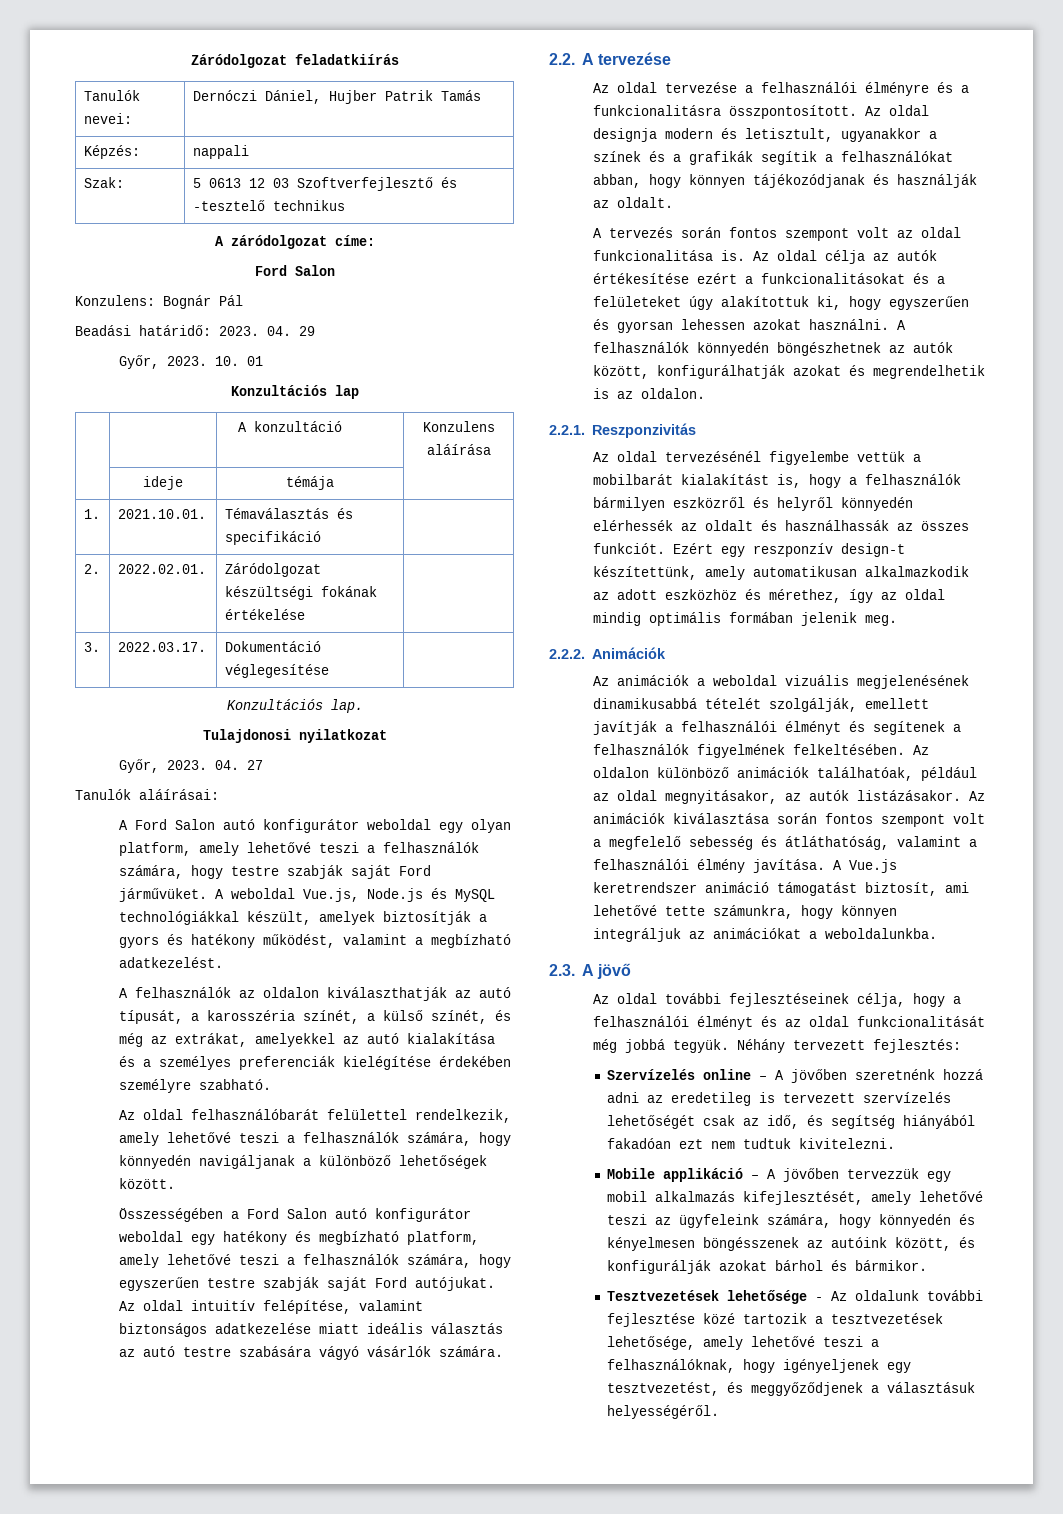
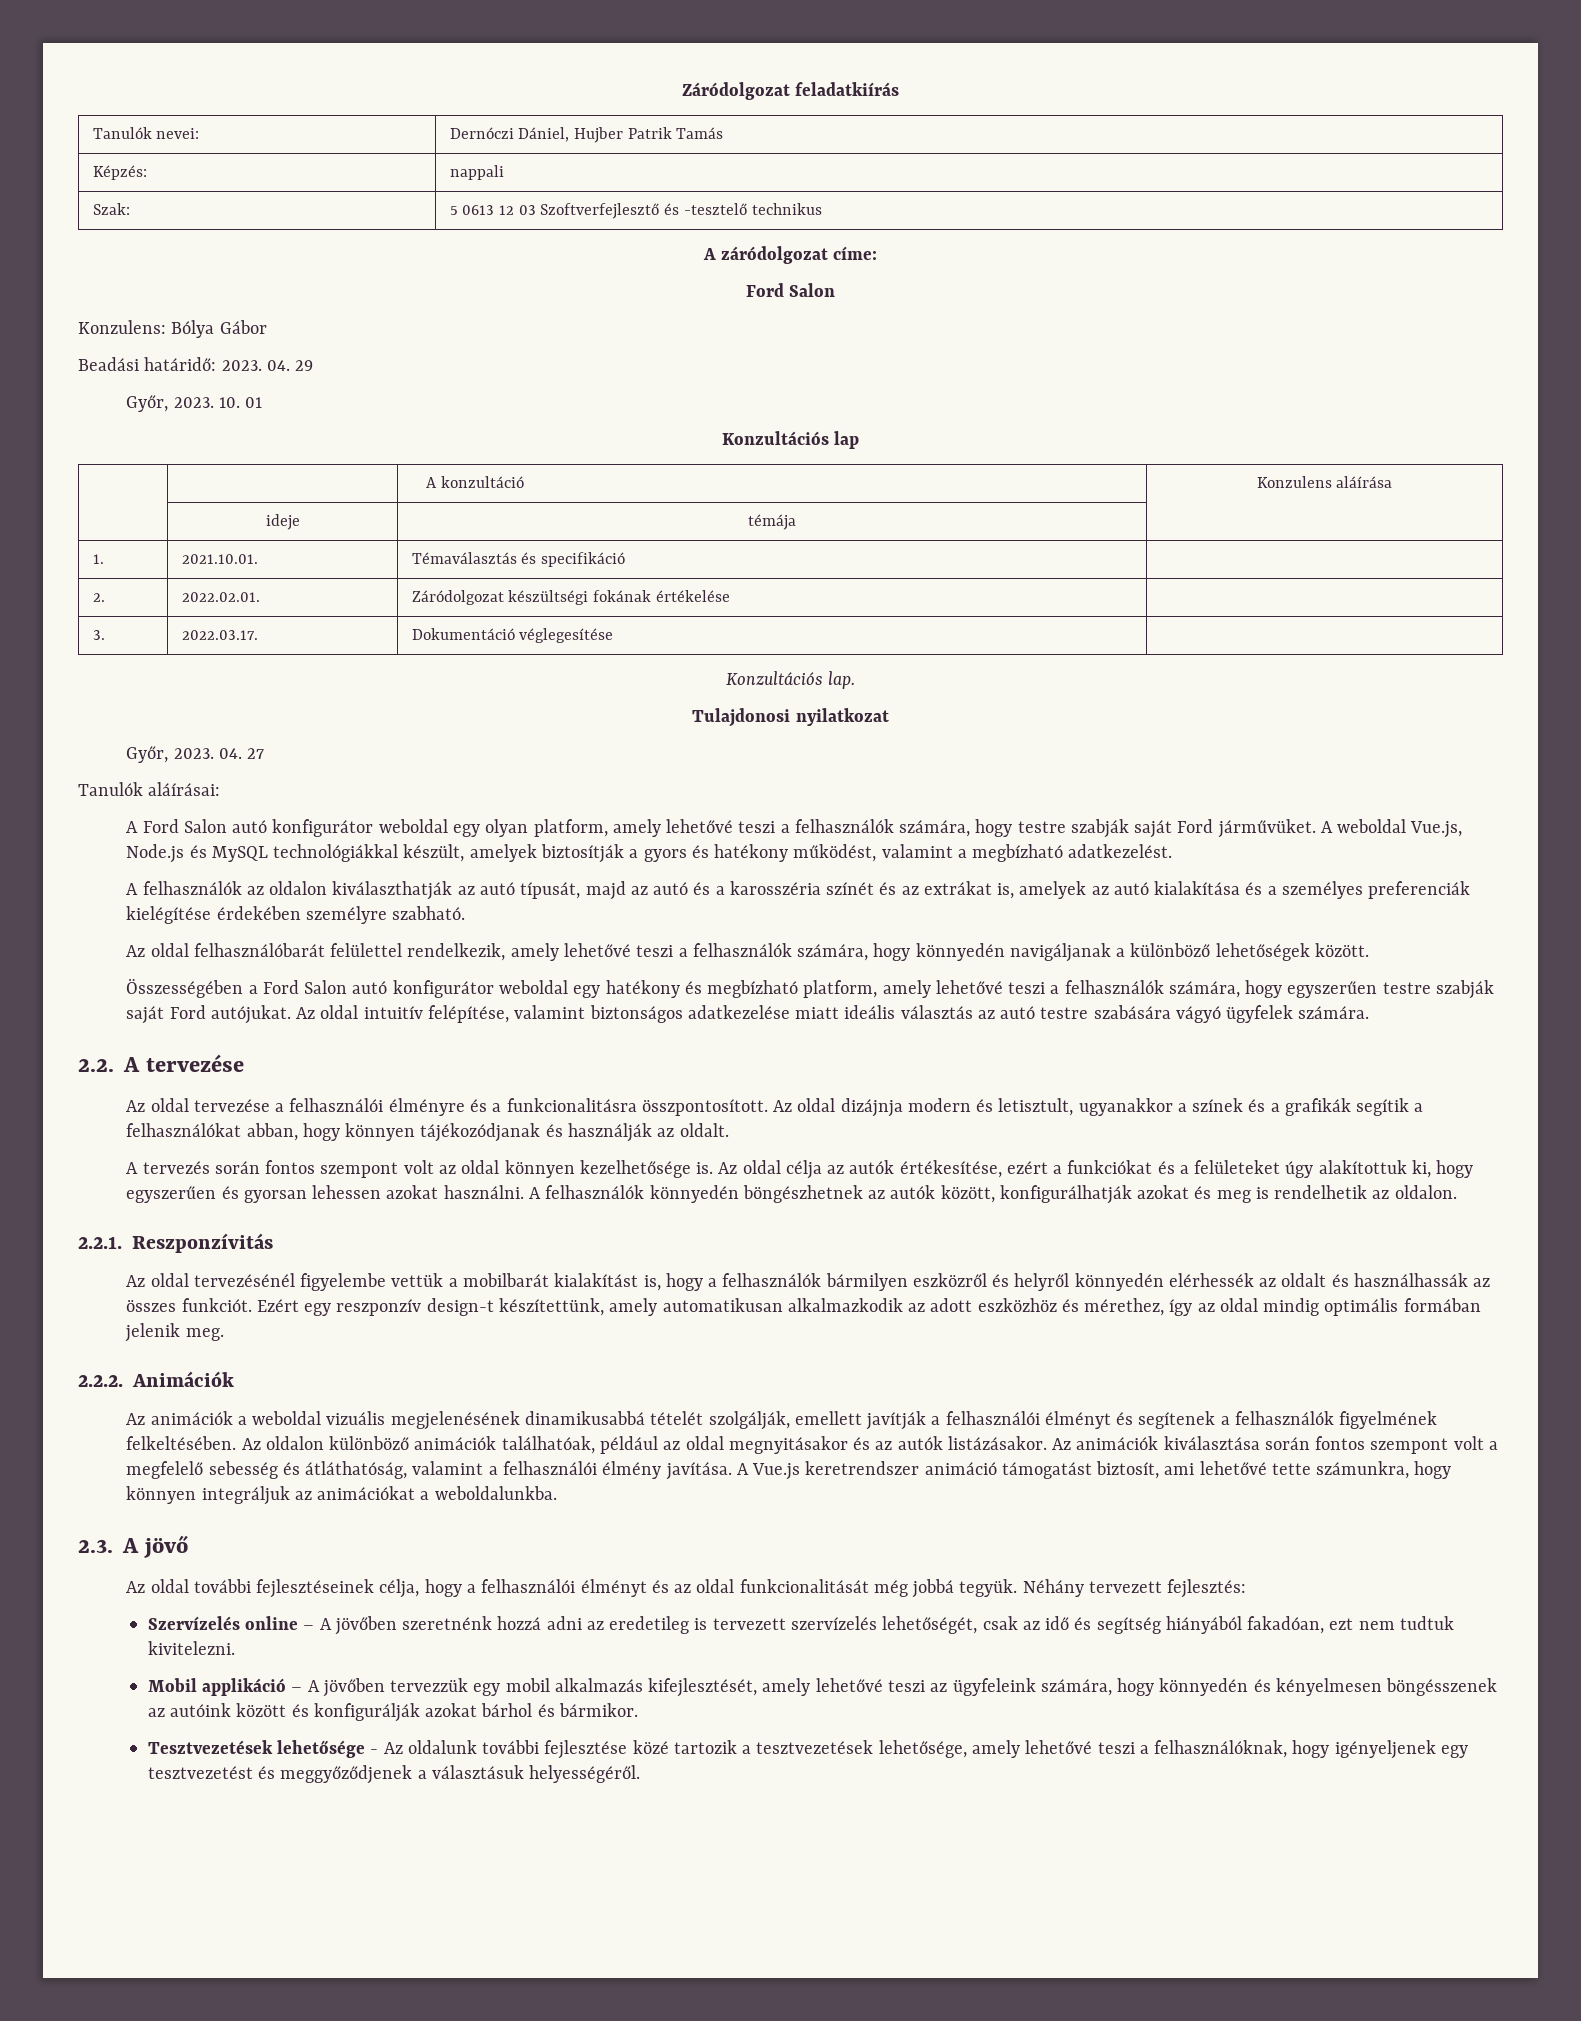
[163,295,243,309] Bognár Pál -> [171,320,267,338] Bólya Gábor
[190,1010,511,1024] [118,1033,335,1047] a karosszéria színét, a külső színét, és még az extrákat, amelyekkel -> [585,881,1087,900] majd az autó és a karosszéria színét és az extrákat is, amelyek
[366,1346,431,1357] vásárlók -> [1226,1005,1294,1023] ügyfelek
[592,128,657,142] designja -> [840,1098,903,1117] dizájnja
[592,250,713,261] funkcionalitása -> [504,1160,691,1178] könnyen kezelhetősége
[592,273,689,284] értékesítése -> [899,1160,1002,1178] értékesítése,
[760,273,905,284] funkcionalitásokat -> [1067,1160,1153,1174] funkciókat
[872,365,985,379] [592,388,609,399] megrendelhetik is -> [1216,1185,1368,1203] meg is rendelhetik
[591,423,696,438] Reszponzivitás -> [131,1233,273,1253] Reszponzívitás
[664,790,777,804] megnyitásakor, -> [728,1436,871,1454] megnyitásakor és
[607,1115,696,1129] lehetőségét -> [882,1616,978,1634] lehetőségét,
[767,1115,800,1129] idő, -> [1045,1616,1070,1630] idő
[607,1138,672,1149] fakadóan -> [1247,1616,1325,1634] fakadóan,
[607,1168,656,1179] Mobile -> [147,1678,197,1692] Mobil
[895,1237,952,1251] között, -> [236,1703,287,1717] között
[607,1382,720,1396] tesztvezetést, -> [147,1766,253,1779] tesztvezetést

